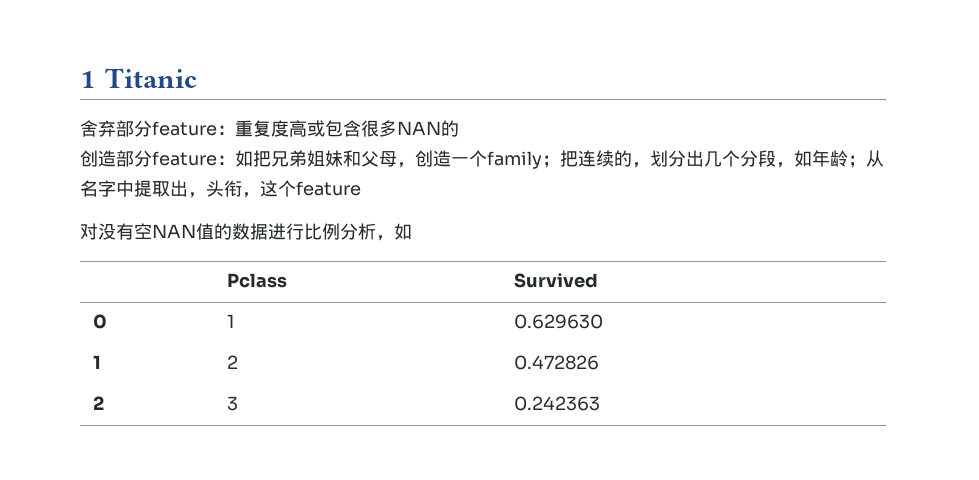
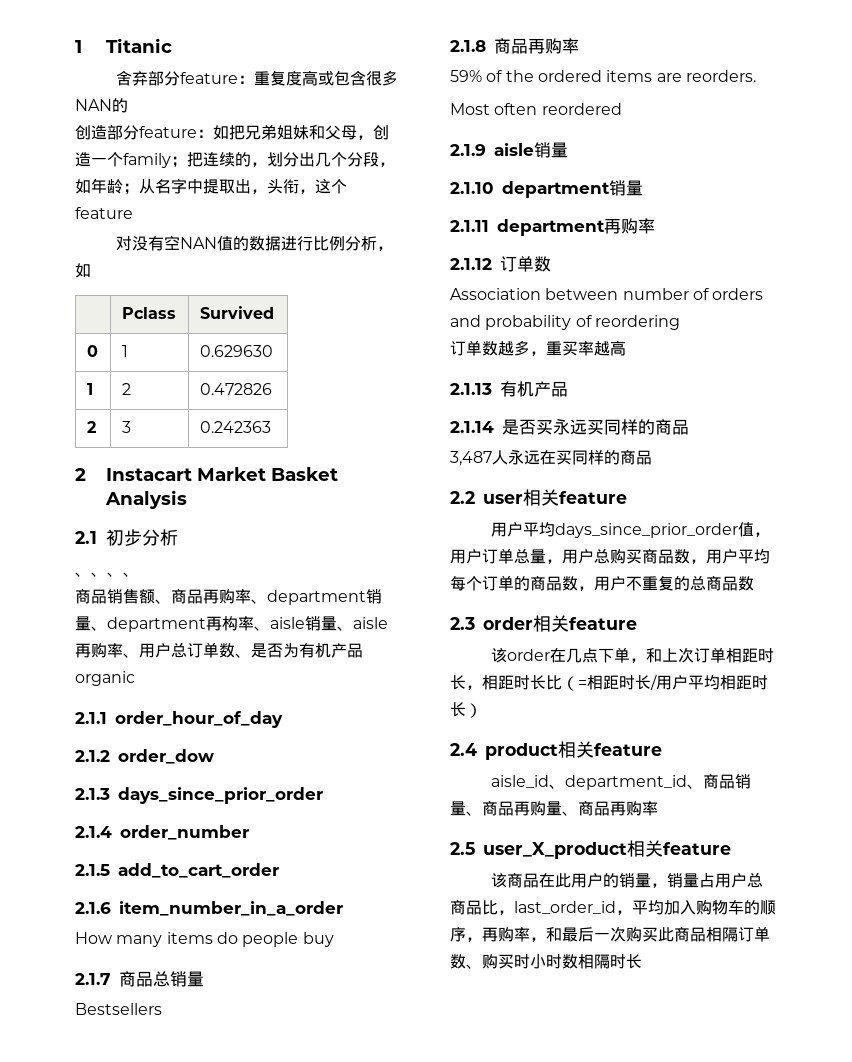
(600, 403) none -> [75,467,339,481] [105,490,188,509] [75,529,179,546] [75,572,139,577] [75,588,382,605] [75,616,388,632] [75,642,363,658] [75,671,135,686] [75,711,283,728] [75,749,214,764] [75,787,323,804] [75,825,249,840] [75,863,279,878] [75,901,343,916] [75,932,334,947] [75,971,204,987] [75,1003,162,1015] [450,38,579,54] [450,70,756,82] [450,103,622,115] [450,142,568,158] [450,180,643,198] [450,218,655,236] [450,256,551,272] [450,288,764,300] [450,315,680,330] [450,340,626,356] [450,381,568,397] [450,419,689,435] [450,449,652,466] [450,489,627,506] [491,522,771,538] [450,548,770,564] [450,575,754,591] [450,615,637,632] [491,647,775,663] [450,674,768,691] [450,702,482,718] [450,741,662,760] [491,774,752,790] [450,801,658,816] [450,840,731,859] [491,873,764,888] [450,900,776,915] [450,926,770,942] [450,954,642,969] // 2 Instacart Market Basket Analysis // 2.1初步分析 // 、、、、 // 商品销售额、商品再购率、department销量、department再构率、aisle销量、aisle再购率、用户总订单数、是否为有机产品organic // 2.1.1 order_hour_of_day // 2.1.2 order_dow // 2.1.3 days_since_prior_order // 2.1.4 order_number // 2.1.5 add_to_cart_order // 2.1.6 item_number_in_a_order // How many items do people buy // 2.1.7商品总销量 // Bestsellers // 2.1.8商品再购率 // 59% of the ordered items are reorders. // Most often reordered // 2.1.9 aisle销量 // 2.1.10 department销量 // 2.1.11 department再购率 // 2.1.12订单数 // Association between number of orders and probability of reordering // 订单数越多，重买率越高 // 2.1.13有机产品 // 2.1.14是否买永远买同样的商品 // 3,487人永远在买同样的商品 // 2.2 user相关feature // 用户平均days_since_prior_order值，用户订单总量，用户总购买商品数，用户平均每个订单的商品数，用户不重复的总商品数 // 2.3 order相关feature // 该order在几点下单，和上次订单相距时长，相距时长比（=相距时长/用户平均相距时长） // 2.4 product相关feature // aisle_id、department_id、商品销量、商品再购量、商品再购率 // 2.5 user_X_product相关feature // 该商品在此用户的销量，销量占用户总商品比，last_order_id，平均加入购物车的顺序，再购率，和最后一次购买此商品相隔订单数、购买时小时数相隔时长

